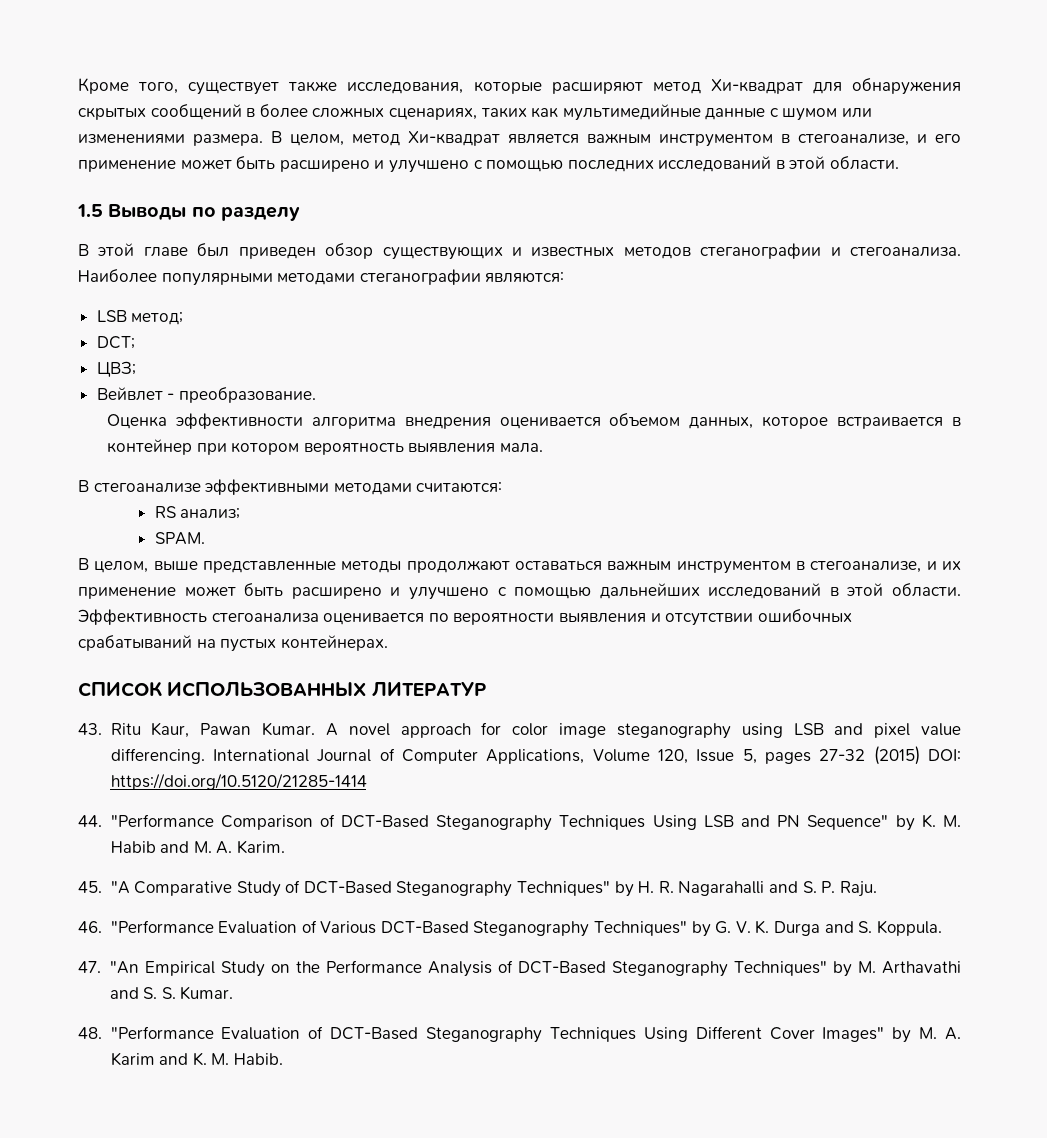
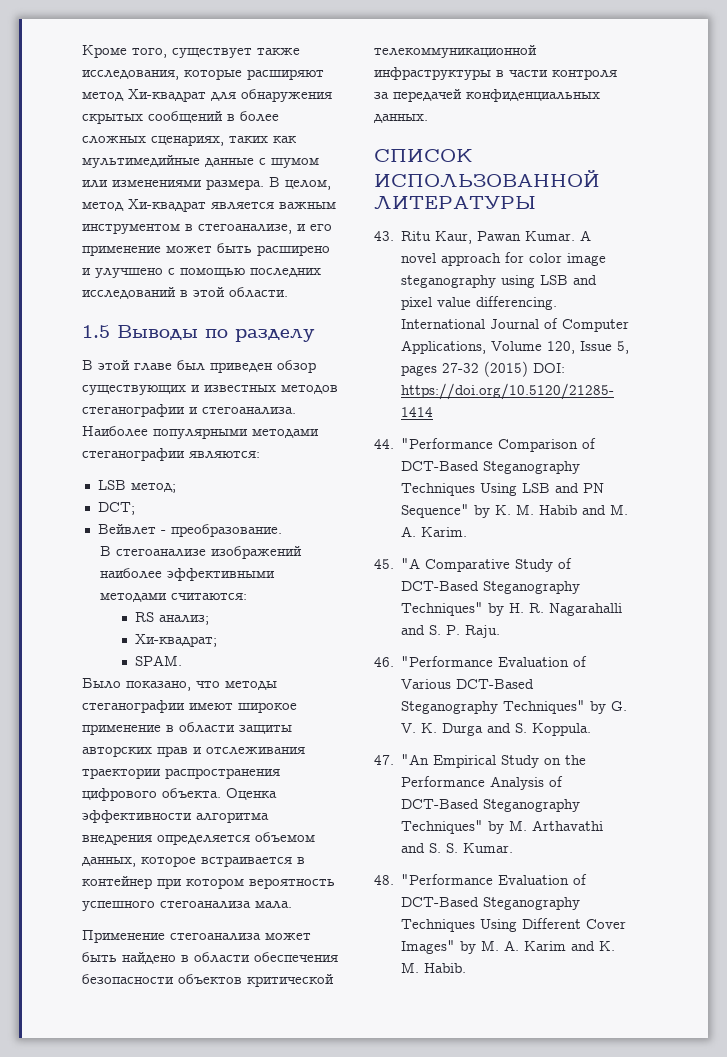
[96,361,136,377] // ЦВЗ; -> (135, 508) none
(316, 395) none -> [100,546,303,559] [100,568,276,581] [100,593,248,602] [134,612,209,625] [134,634,217,647] [134,655,182,666] [82,678,277,691] [82,700,297,713] [82,722,292,735] [82,746,305,757] [82,768,280,779] [82,788,221,801] В стегоанализе изображений наиболее эффективными методами считаются: // RS анализ; // Хи-квадрат; // SPAM. // Было показано, что методы стеганографии имеют широкое применение в области защиты авторских прав и отслеживания траектории распространения цифрового объекта.
[499,417,601,429] оценивается -> [157,834,250,845] определяется
[408,443,496,453] выявления -> [82,901,251,911] успешного стегоанализа
[78,479,503,495] [154,506,241,519] [154,532,205,545] [78,558,962,574] [78,583,962,600] [78,609,852,626] [78,635,388,652] В стегоанализе эффективными методами считаются: // RS анализ; // SPAM. // В целом, выше представленные методы продолжают оставаться важным инструментом в стегоанализе, и их применение может быть расширено и улучшено с помощью дальнейших исследований в этой области. Эффективность стегоанализа оценивается по вероятности выявления и отсутствии ошибочных срабатываний на пустых контейнерах. -> [82,930,311,943] [82,952,338,964] [82,974,334,987] [374,45,537,58] [374,67,617,80] [374,89,600,102] [374,114,428,123] Применение стегоанализа может быть найдено в области обеспечения безопасности объектов критической телекоммуникационной инфраструктуры в части контроля за передачей конфиденциальных данных.
[167,681,486,697] ИСПОЛЬЗОВАННЫХ ЛИТЕРАТУР -> [374,170,600,187] [374,196,536,209] ИСПОЛЬЗОВАННОЙ ЛИТЕРАТУРЫ

